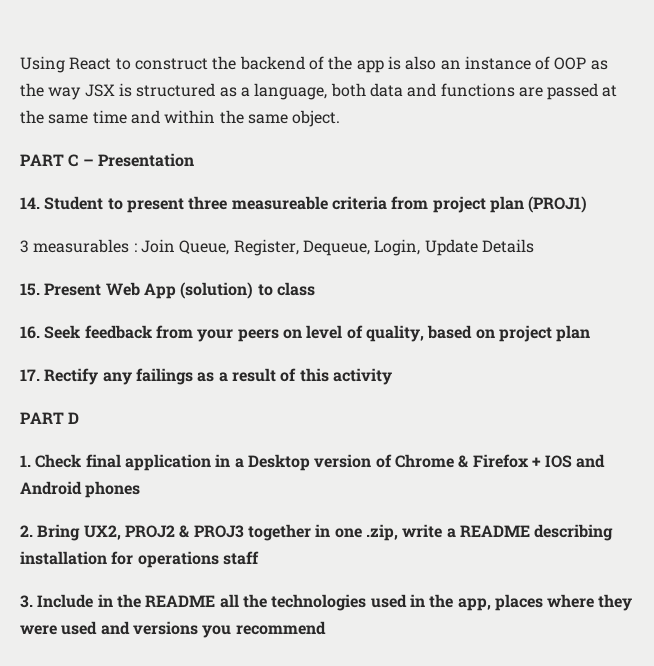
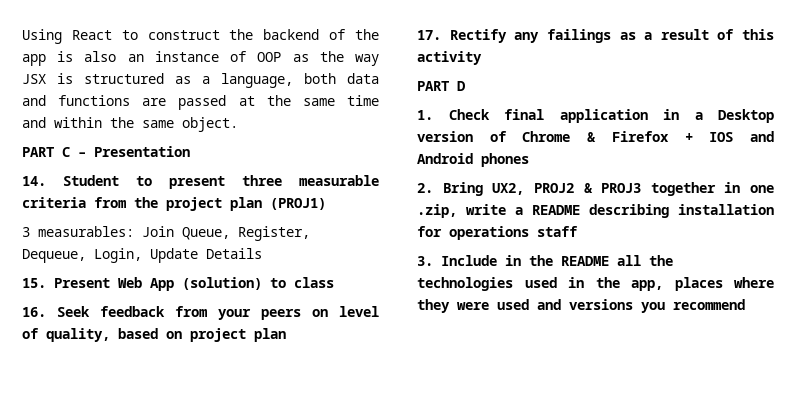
[231,196,328,210] measureable -> [299,175,379,186] measurable
(429, 203) none -> [134,197,158,208] the
[33,239,137,253] measurables : -> [38,226,134,237] measurables:

